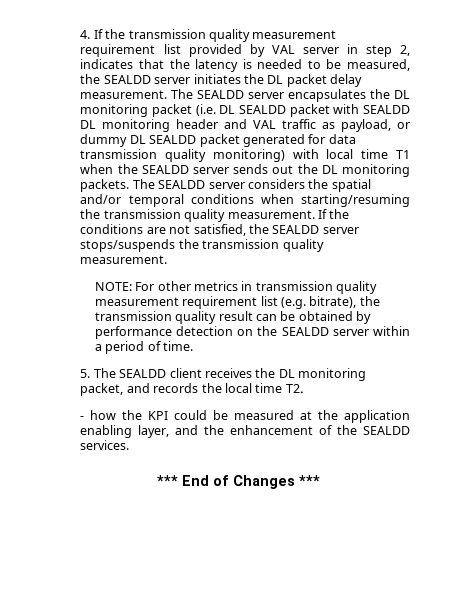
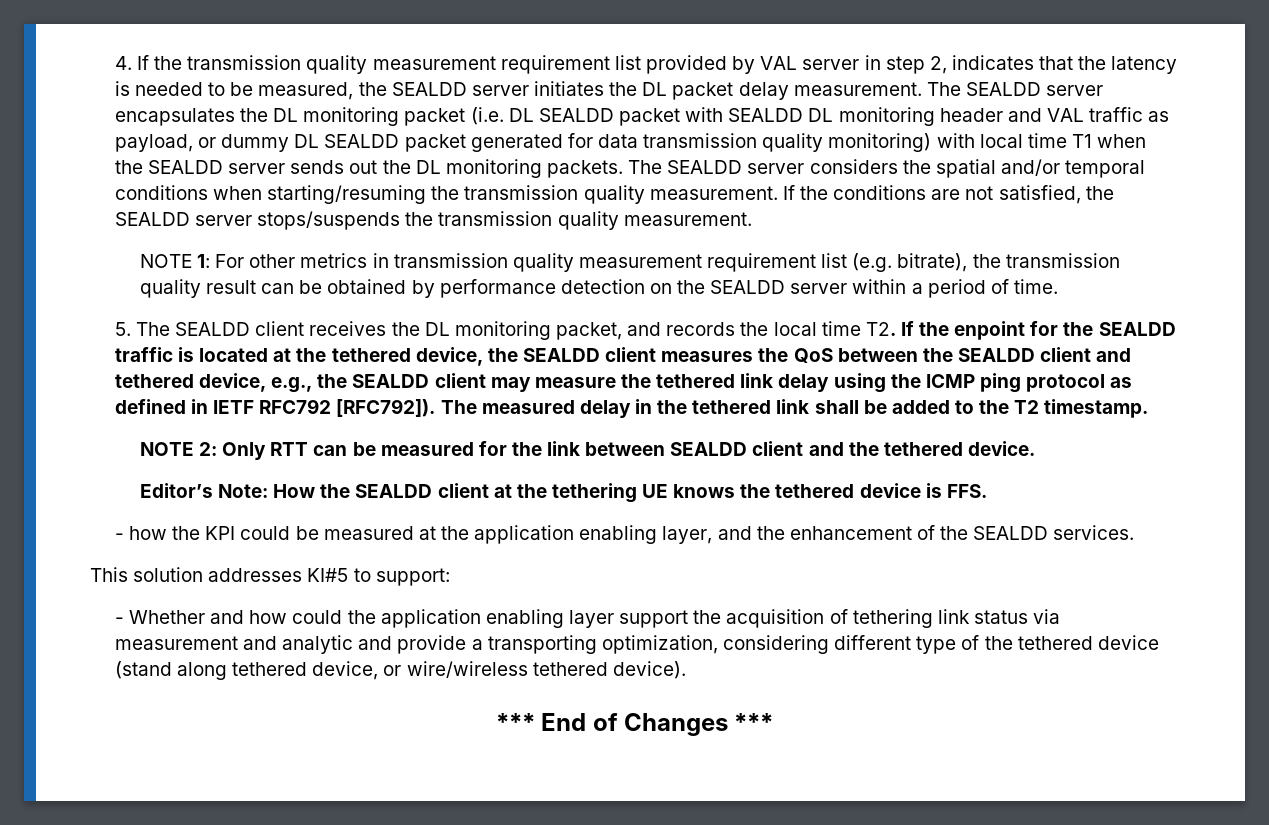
[94,282,132,291] NOTE: -> [139,254,210,268] NOTE 1:
(304, 388) none -> [900,321,1176,340] [114,347,1132,366] [114,373,1133,393] [114,399,1149,418] [139,441,1035,460] [139,483,987,503] If the enpoint for the SEALDD traffic is located at the tethered device, the SEALDD client measures the QoS between the SEALDD client and tethered device, e.g., the SEALDD client may measure the tethered link delay using the ICMP ping protocol as defined in IETF RFC792 [RFC792]). The measured delay in the tethered link shall be added to the T2 timestamp. // NOTE 2: Only RTT can be measured for the link between SEALDD client and the tethered device. // Editor’s Note: How the SEALDD client at the tethering UE knows the tethered device is FFS.
(130, 445) none -> [90,567,450,586] [114,609,1061,628] [114,635,1159,654] [114,661,686,680] // This solution addresses KI#5 to support: // - Whether and how could the application enabling layer support the acquisition of tethering link status via measurement and analytic and provide a transporting optimization, considering different type of the tethered device (stand along tethered device, or wire/wireless tethered device).

